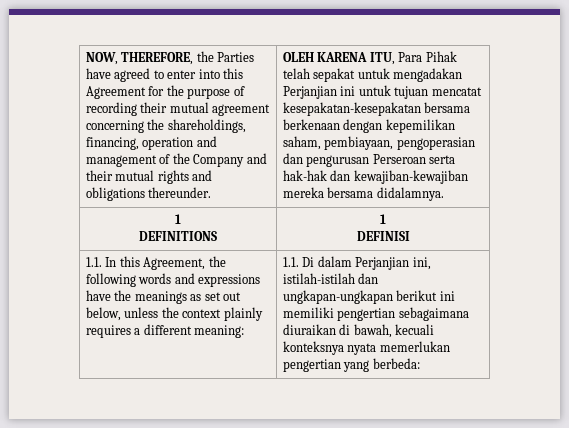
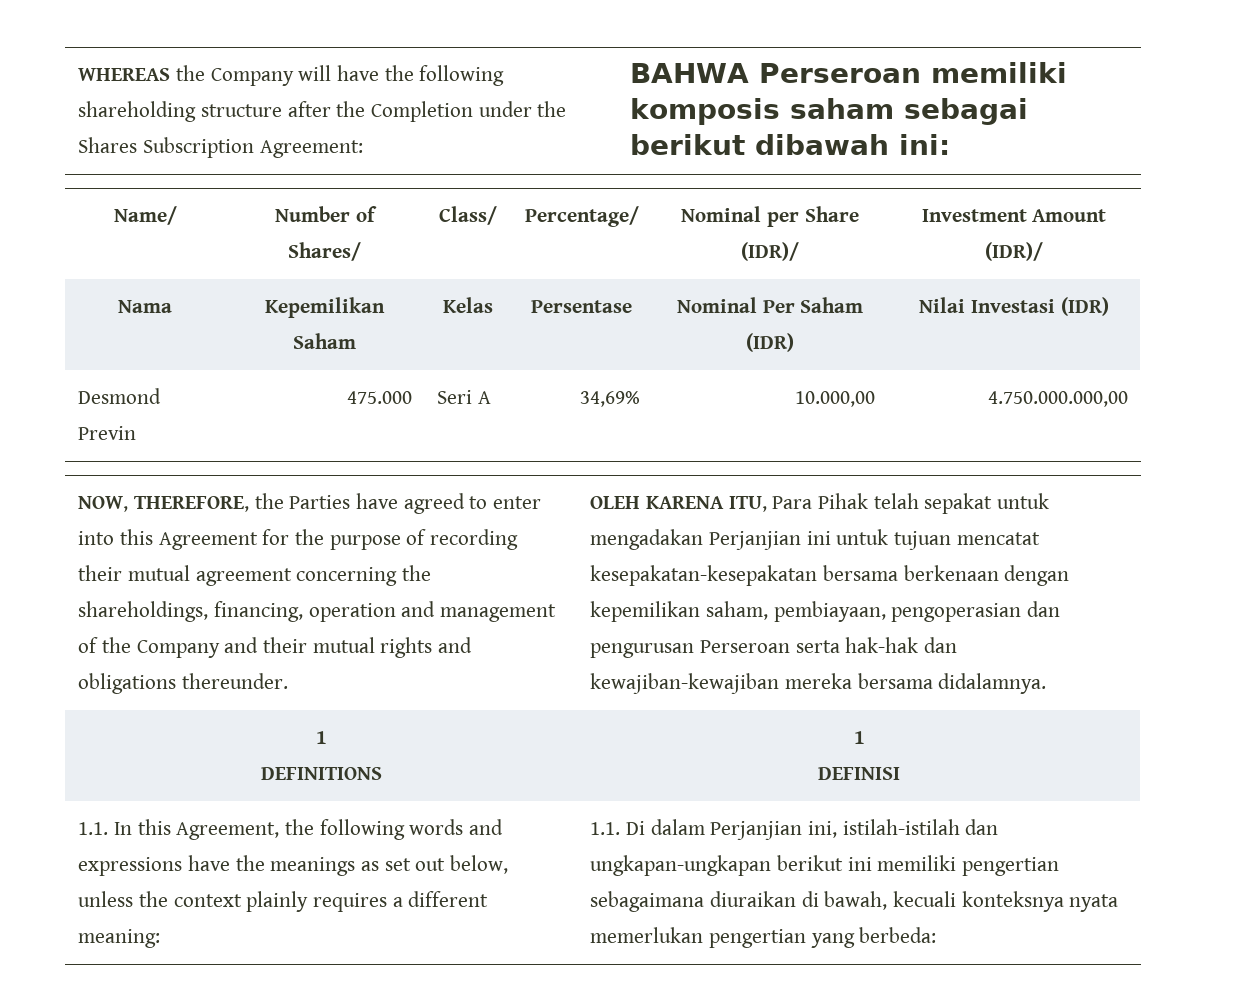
(85, 58) none -> [78,65,505,86] [78,101,567,122] [78,137,363,158] [630,62,1068,83] [630,98,1029,125] [630,134,951,155] [113,206,177,225] [275,206,377,222] [288,242,361,261] [438,206,497,225] [524,206,639,227] [681,206,859,227] [741,242,799,261] [921,209,1107,222] [985,242,1043,261] [118,300,172,313] [265,297,385,318] [293,333,356,349] [442,297,493,313] [531,300,632,313] [676,297,864,313] [746,333,794,352] [919,297,1109,316] [78,388,162,404] [78,426,137,440] [346,391,412,404] [437,390,492,404] [579,391,640,407] [794,391,875,407] [987,391,1128,407] WHEREAS the Company will have the following shareholding structure after the Completion under the Shares Subscription Agreement: | BAHWA Perseroan memiliki komposis saham sebagai berikut dibawah ini: // Name/ | Number of Shares/ | Class/ | Percentage/ | Nominal per Share (IDR)/ | Investment Amount (IDR)/ // Nama | Kepemilikan Saham | Kelas | Persentase | Nominal Per Saham (IDR) | Nilai Investasi (IDR) // Desmond Previn | 475.000 | Seri A | 34,69% | 10.000,00 | 4.750.000.000,00 //

